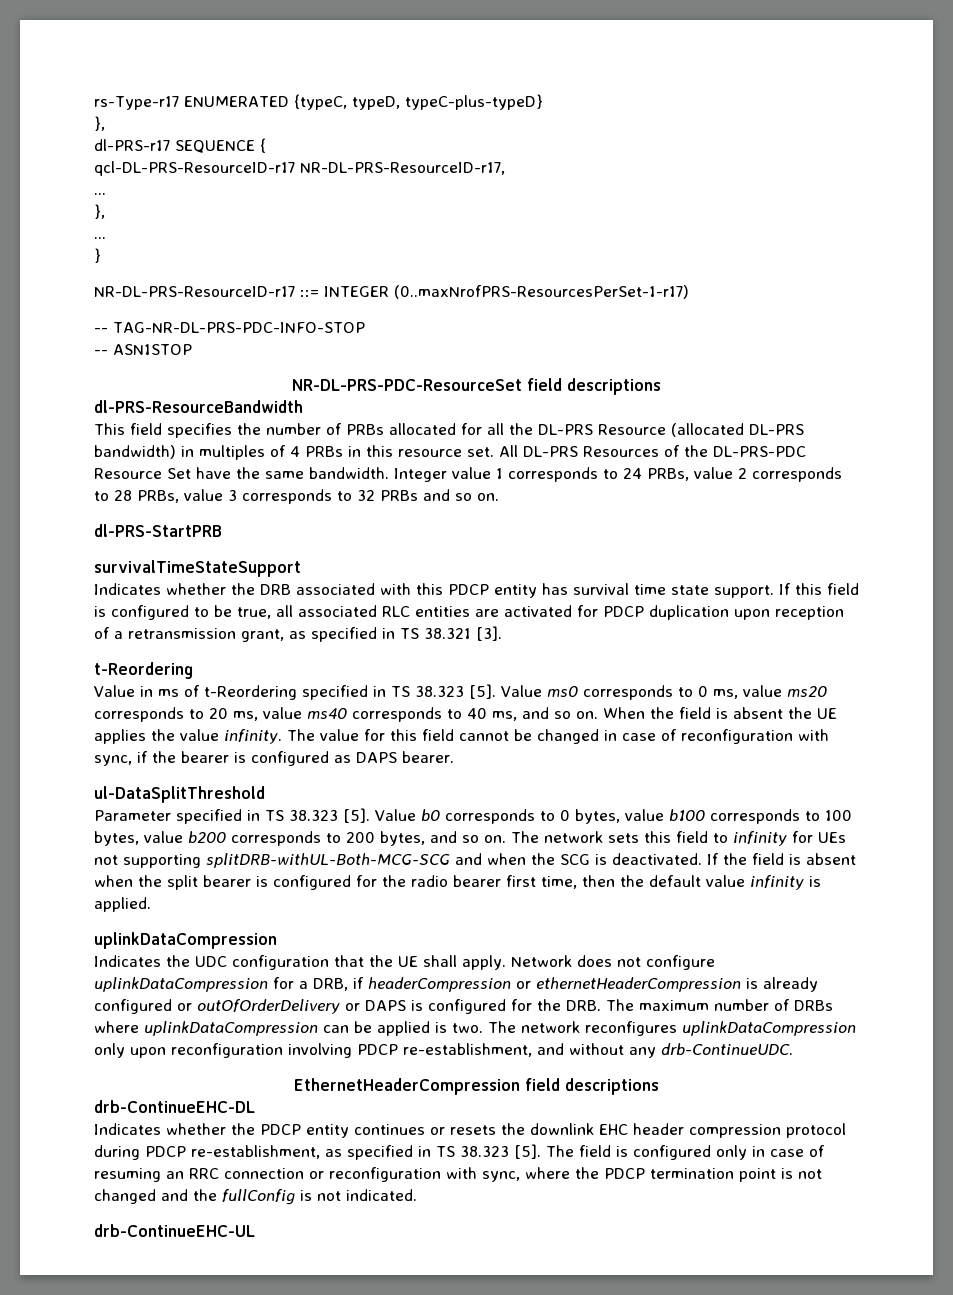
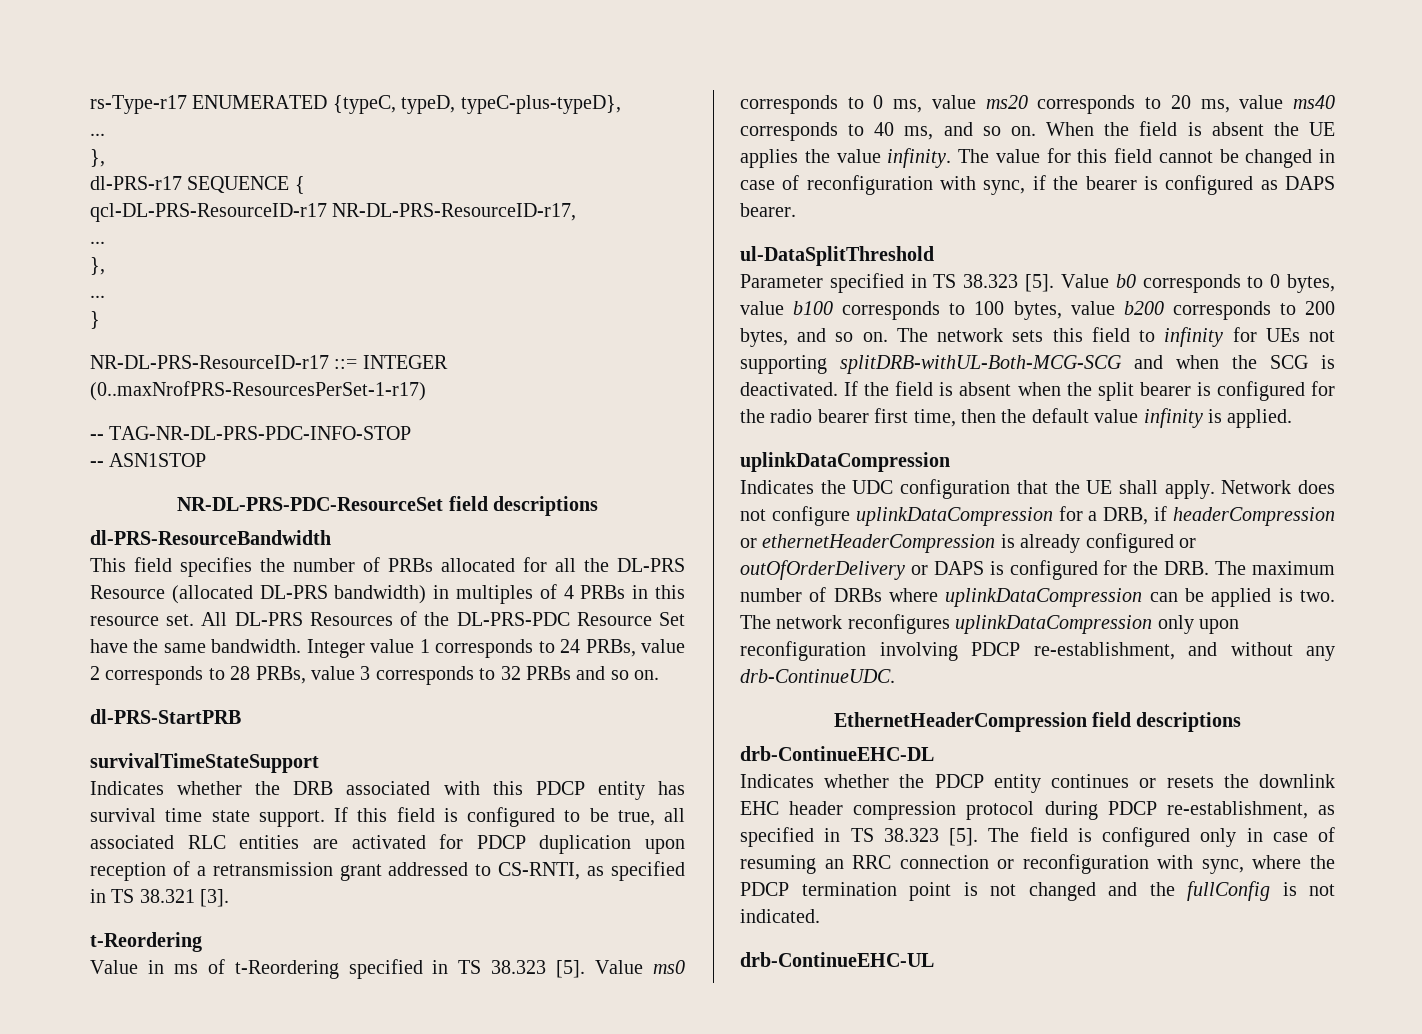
[404,94,543,110] typeC-plus-typeD} -> [460,95,621,114] [90,133,105,136] typeC-plus-typeD}, // ...
[241,629,284,642] grant, -> [339,862,581,881] grant addressed to CS-RNTI,

